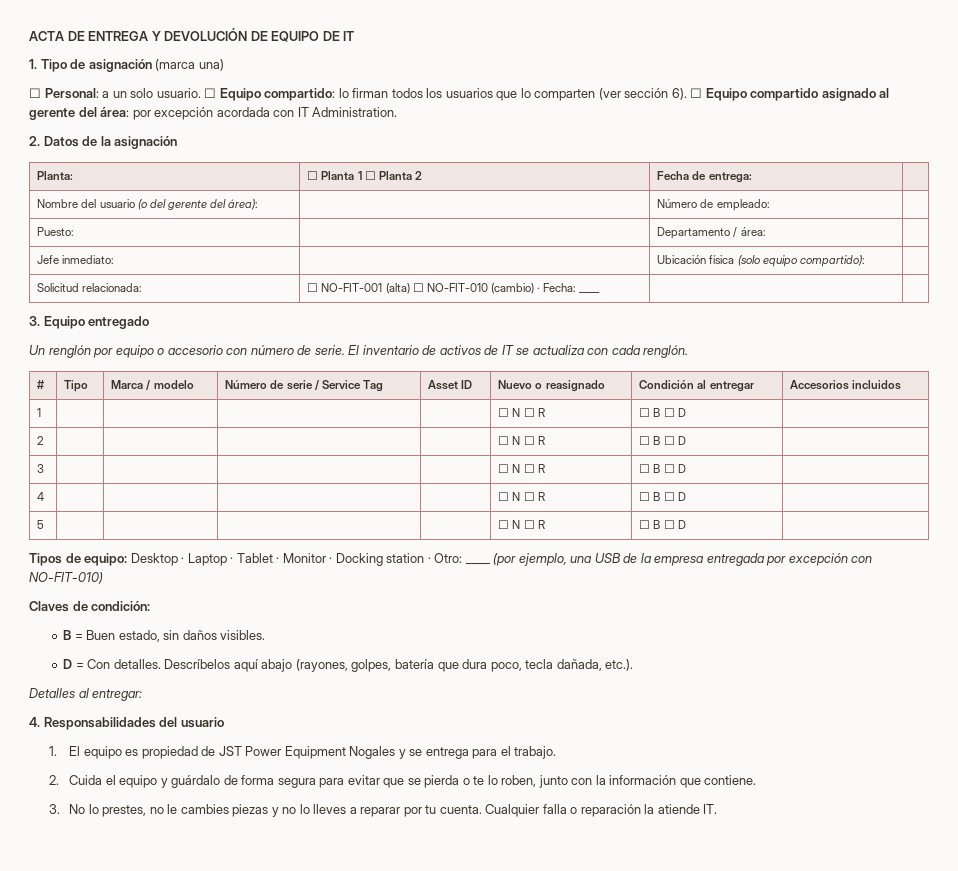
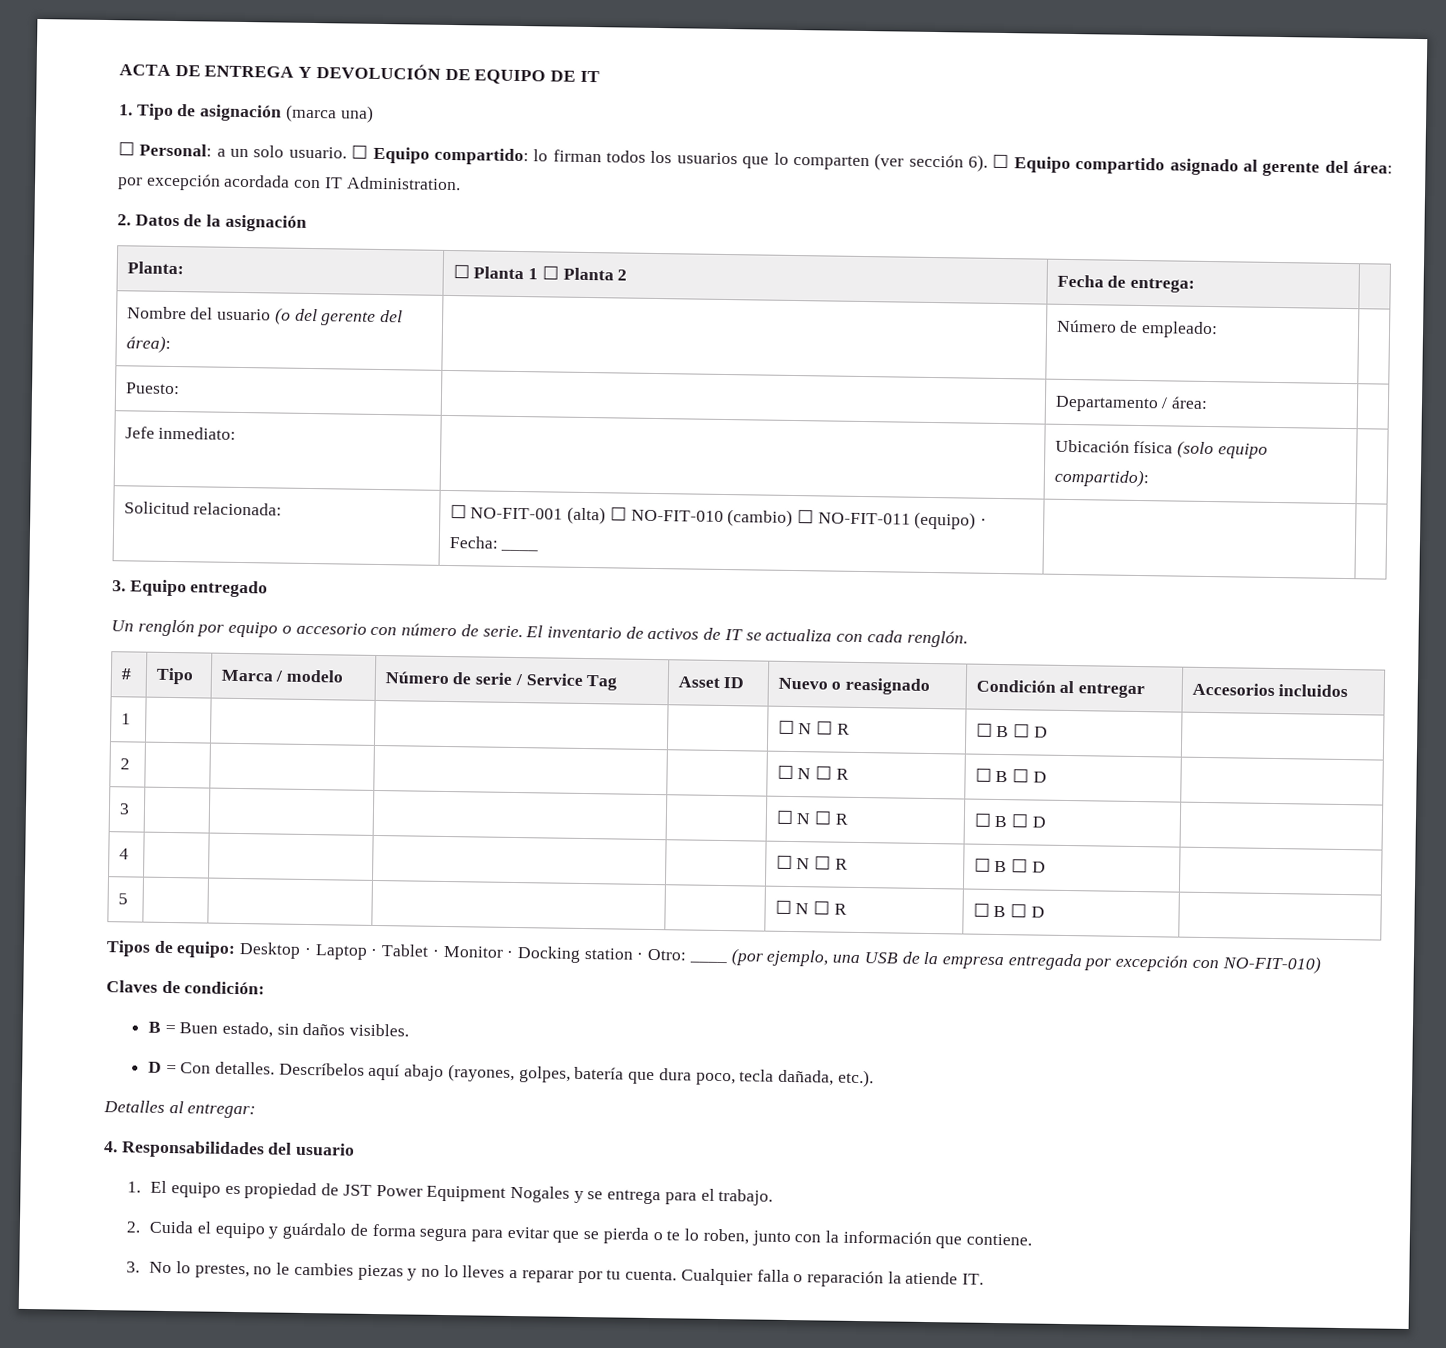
(534, 288) none -> [797,509,977,530] ☐ NO-FIT-011 (equipo)

